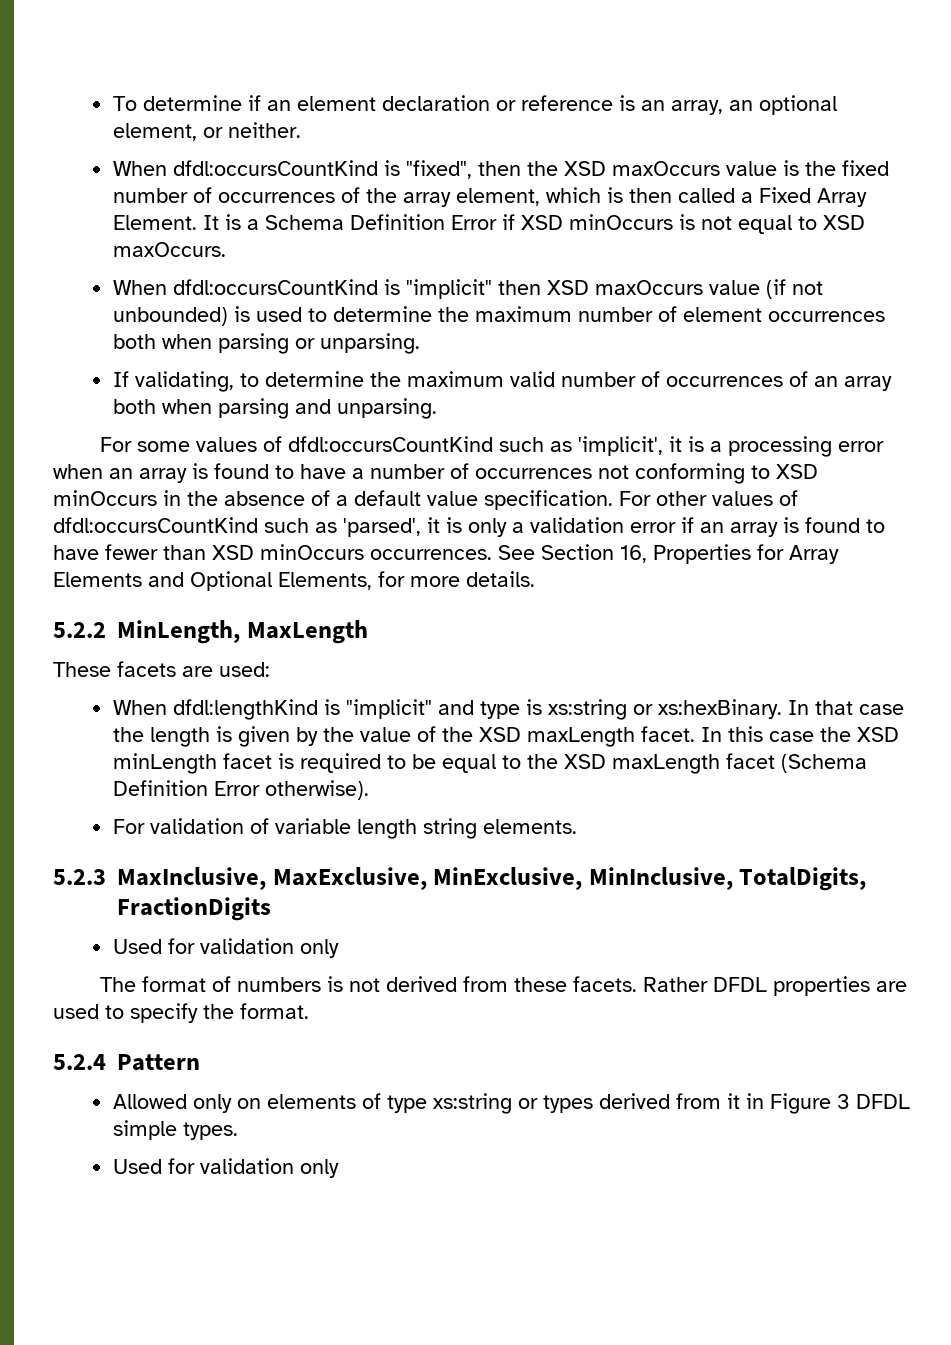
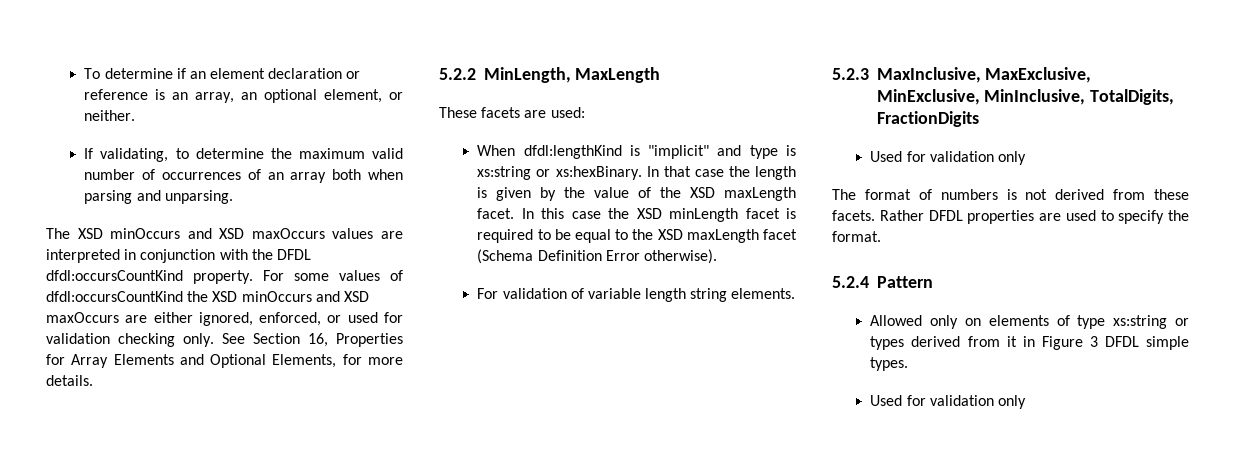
[112,160,889,179] [112,187,867,207] [112,214,865,234] [112,242,226,257] [112,279,823,299] [112,306,885,326] [112,333,420,354] // When dfdl:occursCountKind is "fixed", then the XSD maxOccurs value is the fixed number of occurrences of the array element, which is then called a Fixed Array Element. It is a Schema Definition Error if XSD minOccurs is not equal to XSD maxOccurs. // When dfdl:occursCountKind is "implicit" then XSD maxOccurs value (if not unbounded) is used to determine the maximum number of element occurrences both when parsing or unparsing. -> (136, 115) none
(437, 408) none -> [46,228,403,239] [46,249,311,263] [46,270,253,284] The XSD minOccurs and XSD maxOccurs values are interpreted in conjunction with the DFDL dfdl:occursCountKind property.
[499,436,885,457] [53,463,818,484] [53,490,798,510] [53,517,885,537] [53,544,492,560] such as 'implicit', it is a processing error when an array is found to have a number of occurrences not conforming to XSD minOccurs in the absence of a default value specification. For other values of dfdl:occursCountKind such as 'parsed', it is only a validation error if an array is found to have fewer than XSD minOccurs occurrences. -> [187,291,369,302] [46,312,403,326] [46,333,214,347] the XSD minOccurs and XSD maxOccurs are either ignored, enforced, or used for validation checking only.

